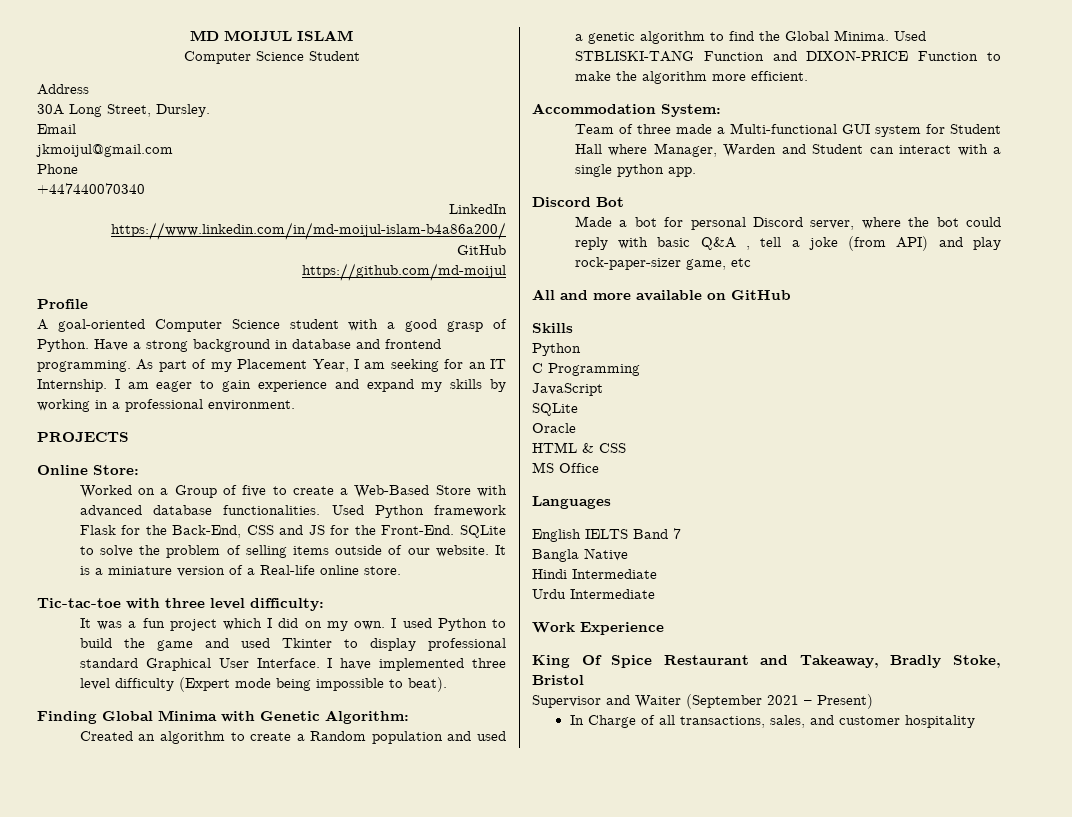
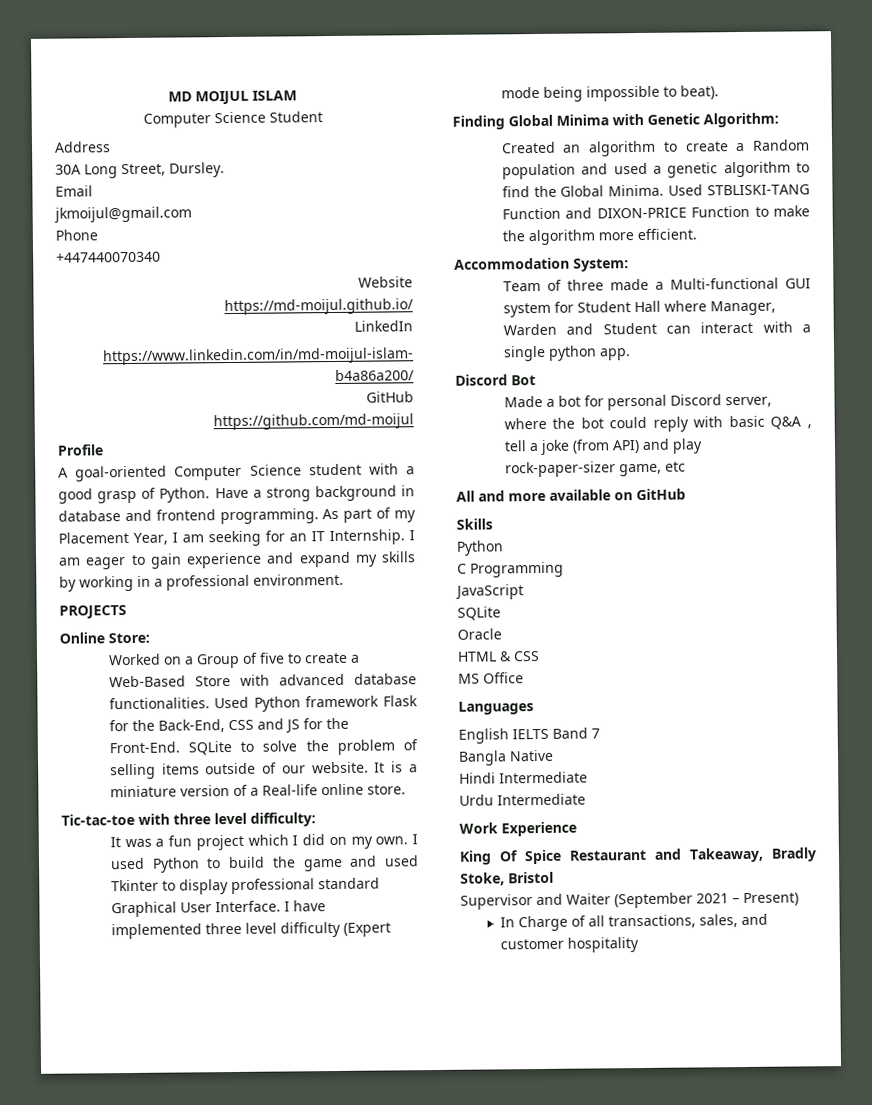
(145, 188) none -> [358,276,413,288] [224,298,414,316] // Website // https://md-moijul.github.io/

